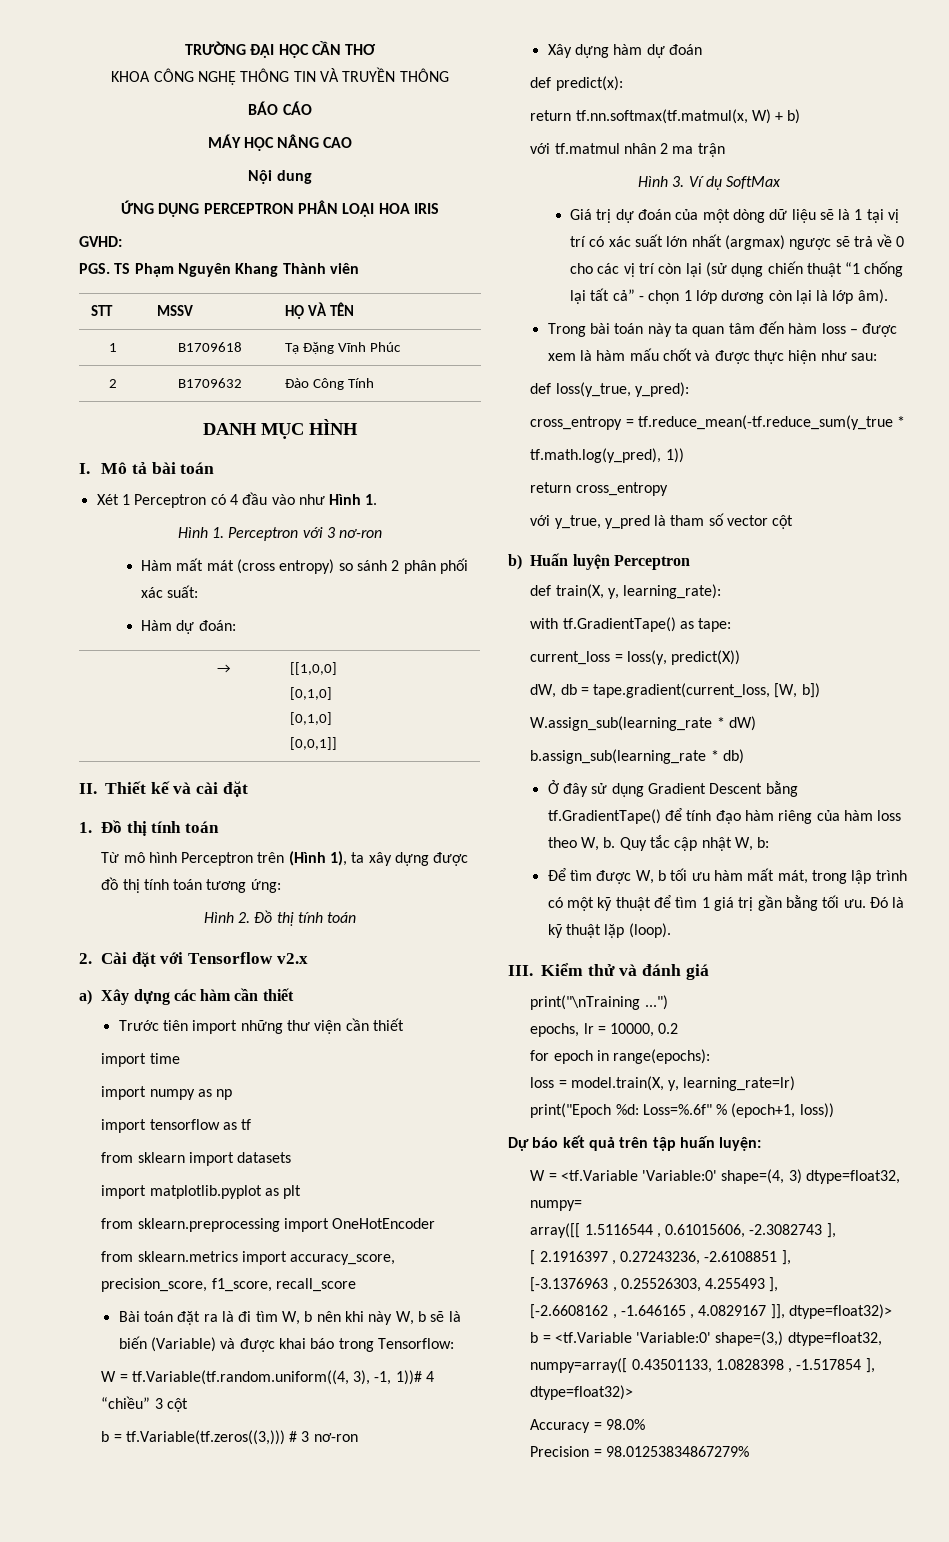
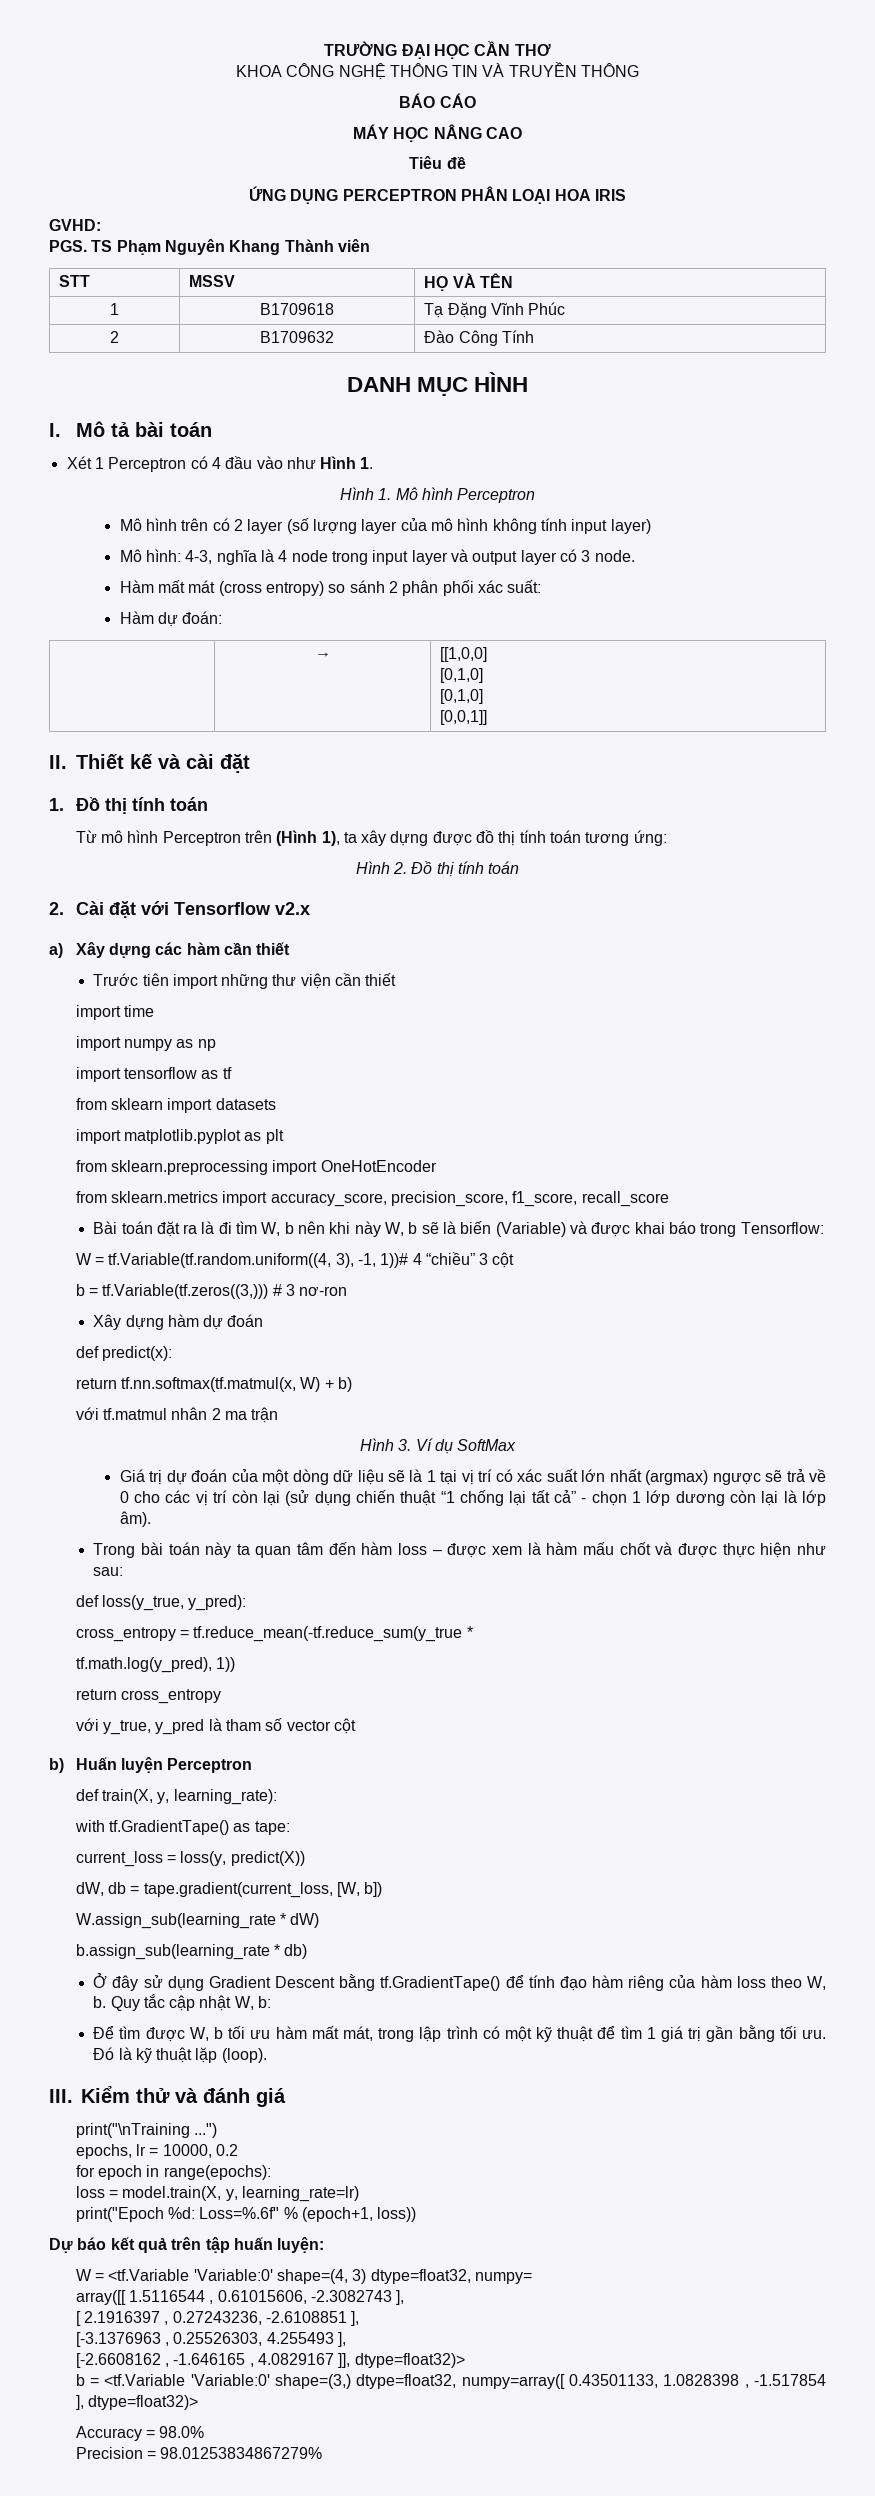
[248,170,312,184] Nội dung -> [409,156,466,169] Tiêu đề
[228,527,383,541] Perceptron với 3 nơ-ron -> [395,487,536,503] [119,518,651,534] [119,549,635,565] Mô hình Perceptron // Mô hình trên có 2 layer (số lượng layer của mô hình không tính input layer) // Mô hình: 4-3, nghĩa là 4 node trong input layer và output layer có 3 node.

